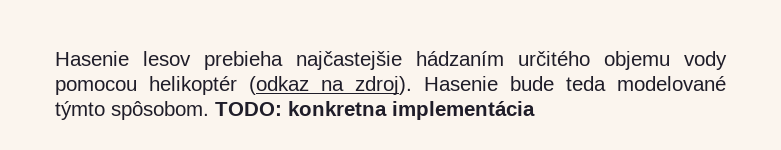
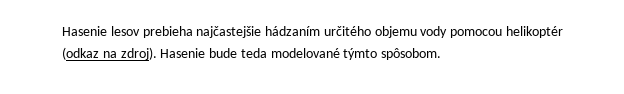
[215,101,535,120] TODO: konkretna implementácia -> (442, 54) none

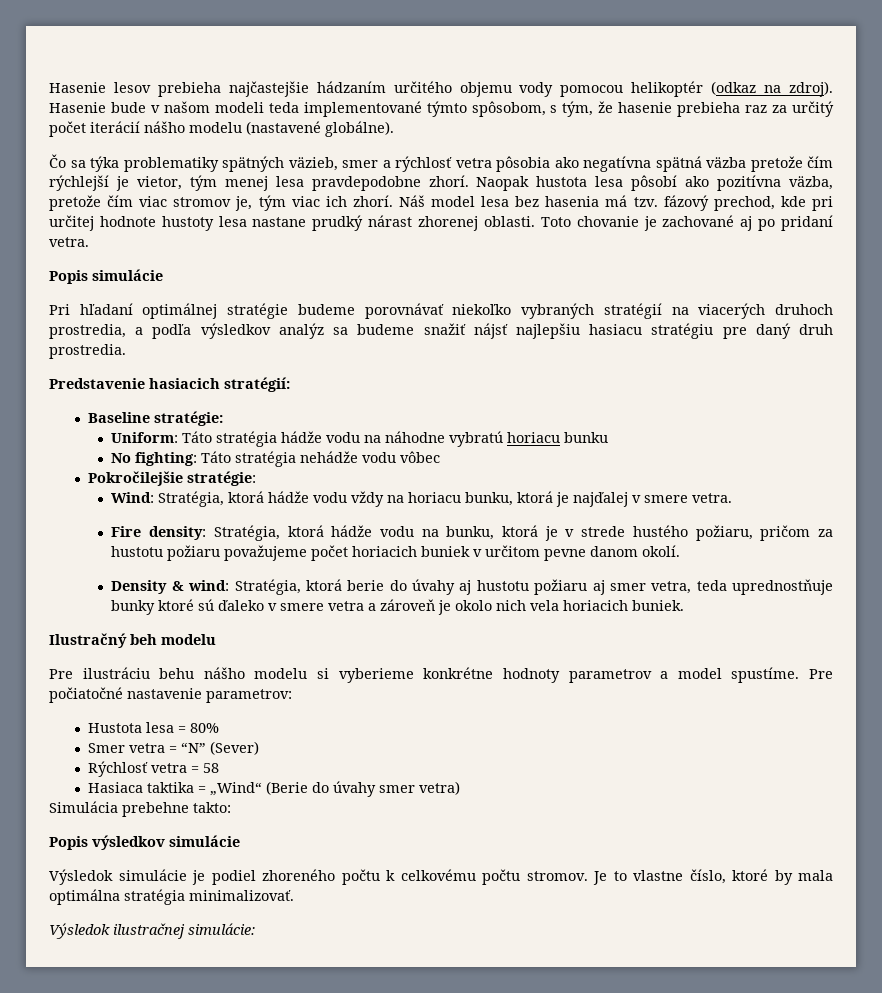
[240,48,442,60] teda modelované týmto spôsobom. -> [150,101,834,117] [49,121,394,137] [49,154,833,172] [49,175,834,191] [49,195,833,211] [49,215,834,231] [49,237,89,247] [49,269,163,284] [49,303,834,319] [49,323,833,339] [49,344,126,359] [49,377,290,392] [88,411,224,426] [111,431,609,447] [111,451,441,467] [88,471,257,486] [111,491,733,507] [111,525,833,541] [111,545,681,561] [111,579,833,595] [111,599,685,615] [49,633,216,648] [49,667,834,683] [49,687,292,703] [88,722,220,733] [88,741,260,755] [88,761,220,777] [88,781,461,797] [49,801,231,817] [49,835,240,850] [49,869,833,885] [49,889,294,905] [49,923,255,939] v našom modeli teda implementované týmto spôsobom, s tým, že hasenie prebieha raz za určitý počet iterácií nášho modelu (nastavené globálne). // Čo sa týka problematiky spätných väzieb, smer a rýchlosť vetra pôsobia ako negatívna spätná väzba pretože čím rýchlejší je vietor, tým menej lesa pravdepodobne zhorí. Naopak hustota lesa pôsobí ako pozitívna väzba, pretože čím viac stromov je, tým viac ich zhorí. Náš model lesa bez hasenia má tzv. fázový prechod, kde pri určitej hodnote hustoty lesa nastane prudký nárast zhorenej oblasti. Toto chovanie je zachované aj po pridaní vetra. // Popis simulácie // Pri hľadaní optimálnej stratégie budeme porovnávať niekoľko vybraných stratégií na viacerých druhoch prostredia, a podľa výsledkov analýz sa budeme snažiť nájsť najlepšiu hasiacu stratégiu pre daný druh prostredia. // Predstavenie hasiacich stratégií: // Baseline stratégie: // Uniform: Táto stratégia hádže vodu na náhodne vybratú horiacu bunku // No fighting: Táto stratégia nehádže vodu vôbec // Pokročilejšie stratégie: // Wind: Stratégia, ktorá hádže vodu vždy na horiacu bunku, ktorá je najďalej v smere vetra. // Fire density: Stratégia, ktorá hádže vodu na bunku, ktorá je v strede hustého požiaru, pričom za hustotu požiaru považujeme počet horiacich buniek v určitom pevne danom okolí. // Density & wind: Stratégia, ktorá berie do úvahy aj hustotu požiaru aj smer vetra, teda uprednostňuje bunky ktoré sú ďaleko v smere vetra a zároveň je okolo nich vela horiacich buniek. // Ilustračný beh modelu // Pre ilustráciu behu nášho modelu si vyberieme konkrétne hodnoty parametrov a model spustíme. Pre počiatočné nastavenie parametrov: // Hustota lesa = 80% // Smer vetra = “N” (Sever) // Rýchlosť vetra = 58 // Hasiaca taktika = „Wind“ (Berie do úvahy smer vetra) // Simulácia prebehne takto: // Popis výsledkov simulácie // Výsledok simulácie je podiel zhoreného počtu k celkovému počtu stromov. Je to vlastne číslo, ktoré by mala optimálna stratégia minimalizovať. // Výsledok ilustračnej simulácie:

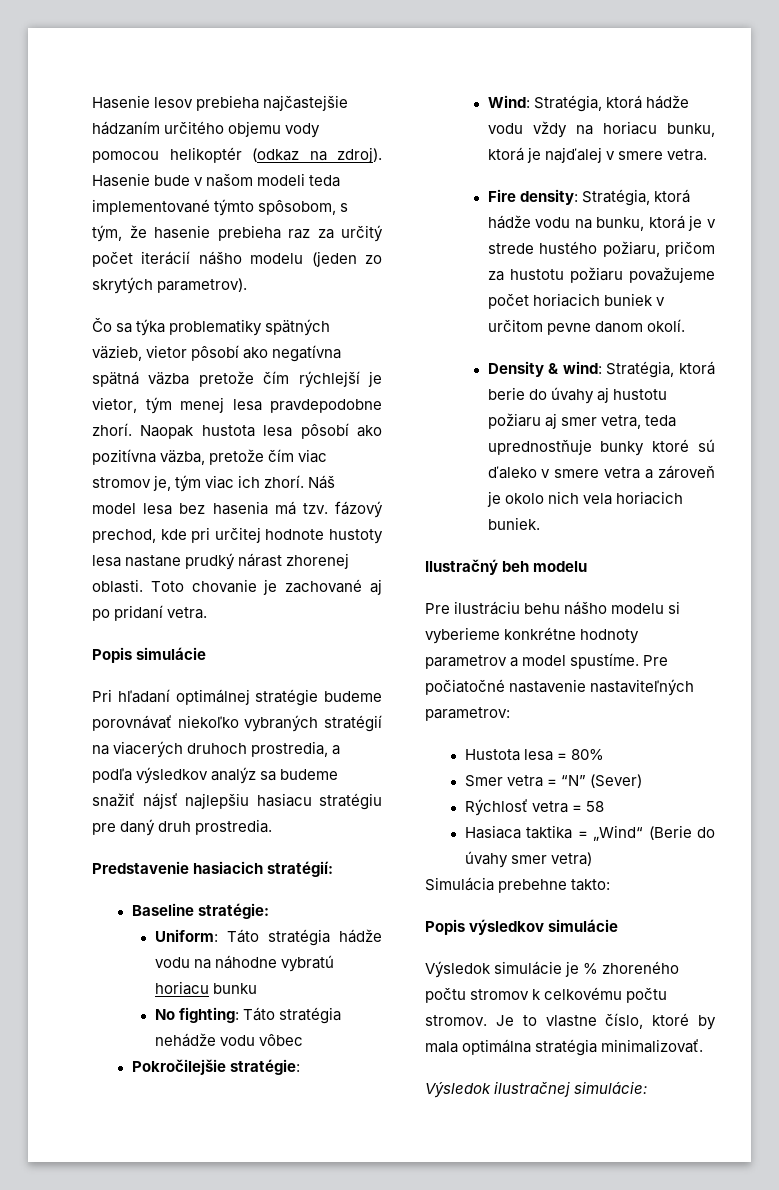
[246,121,394,137] (nastavené globálne). -> [311,251,382,267] [92,277,248,294] (jeden zo skrytých parametrov).
[342,156,550,172] smer a rýchlosť vetra pôsobia -> [146,345,240,361] vietor pôsobí
(202, 693) none -> [590,679,695,696] nastaviteľných
[211,870,256,885] podiel -> [583,963,599,974] %
(380, 877) none -> [470,989,530,1000] stromov

